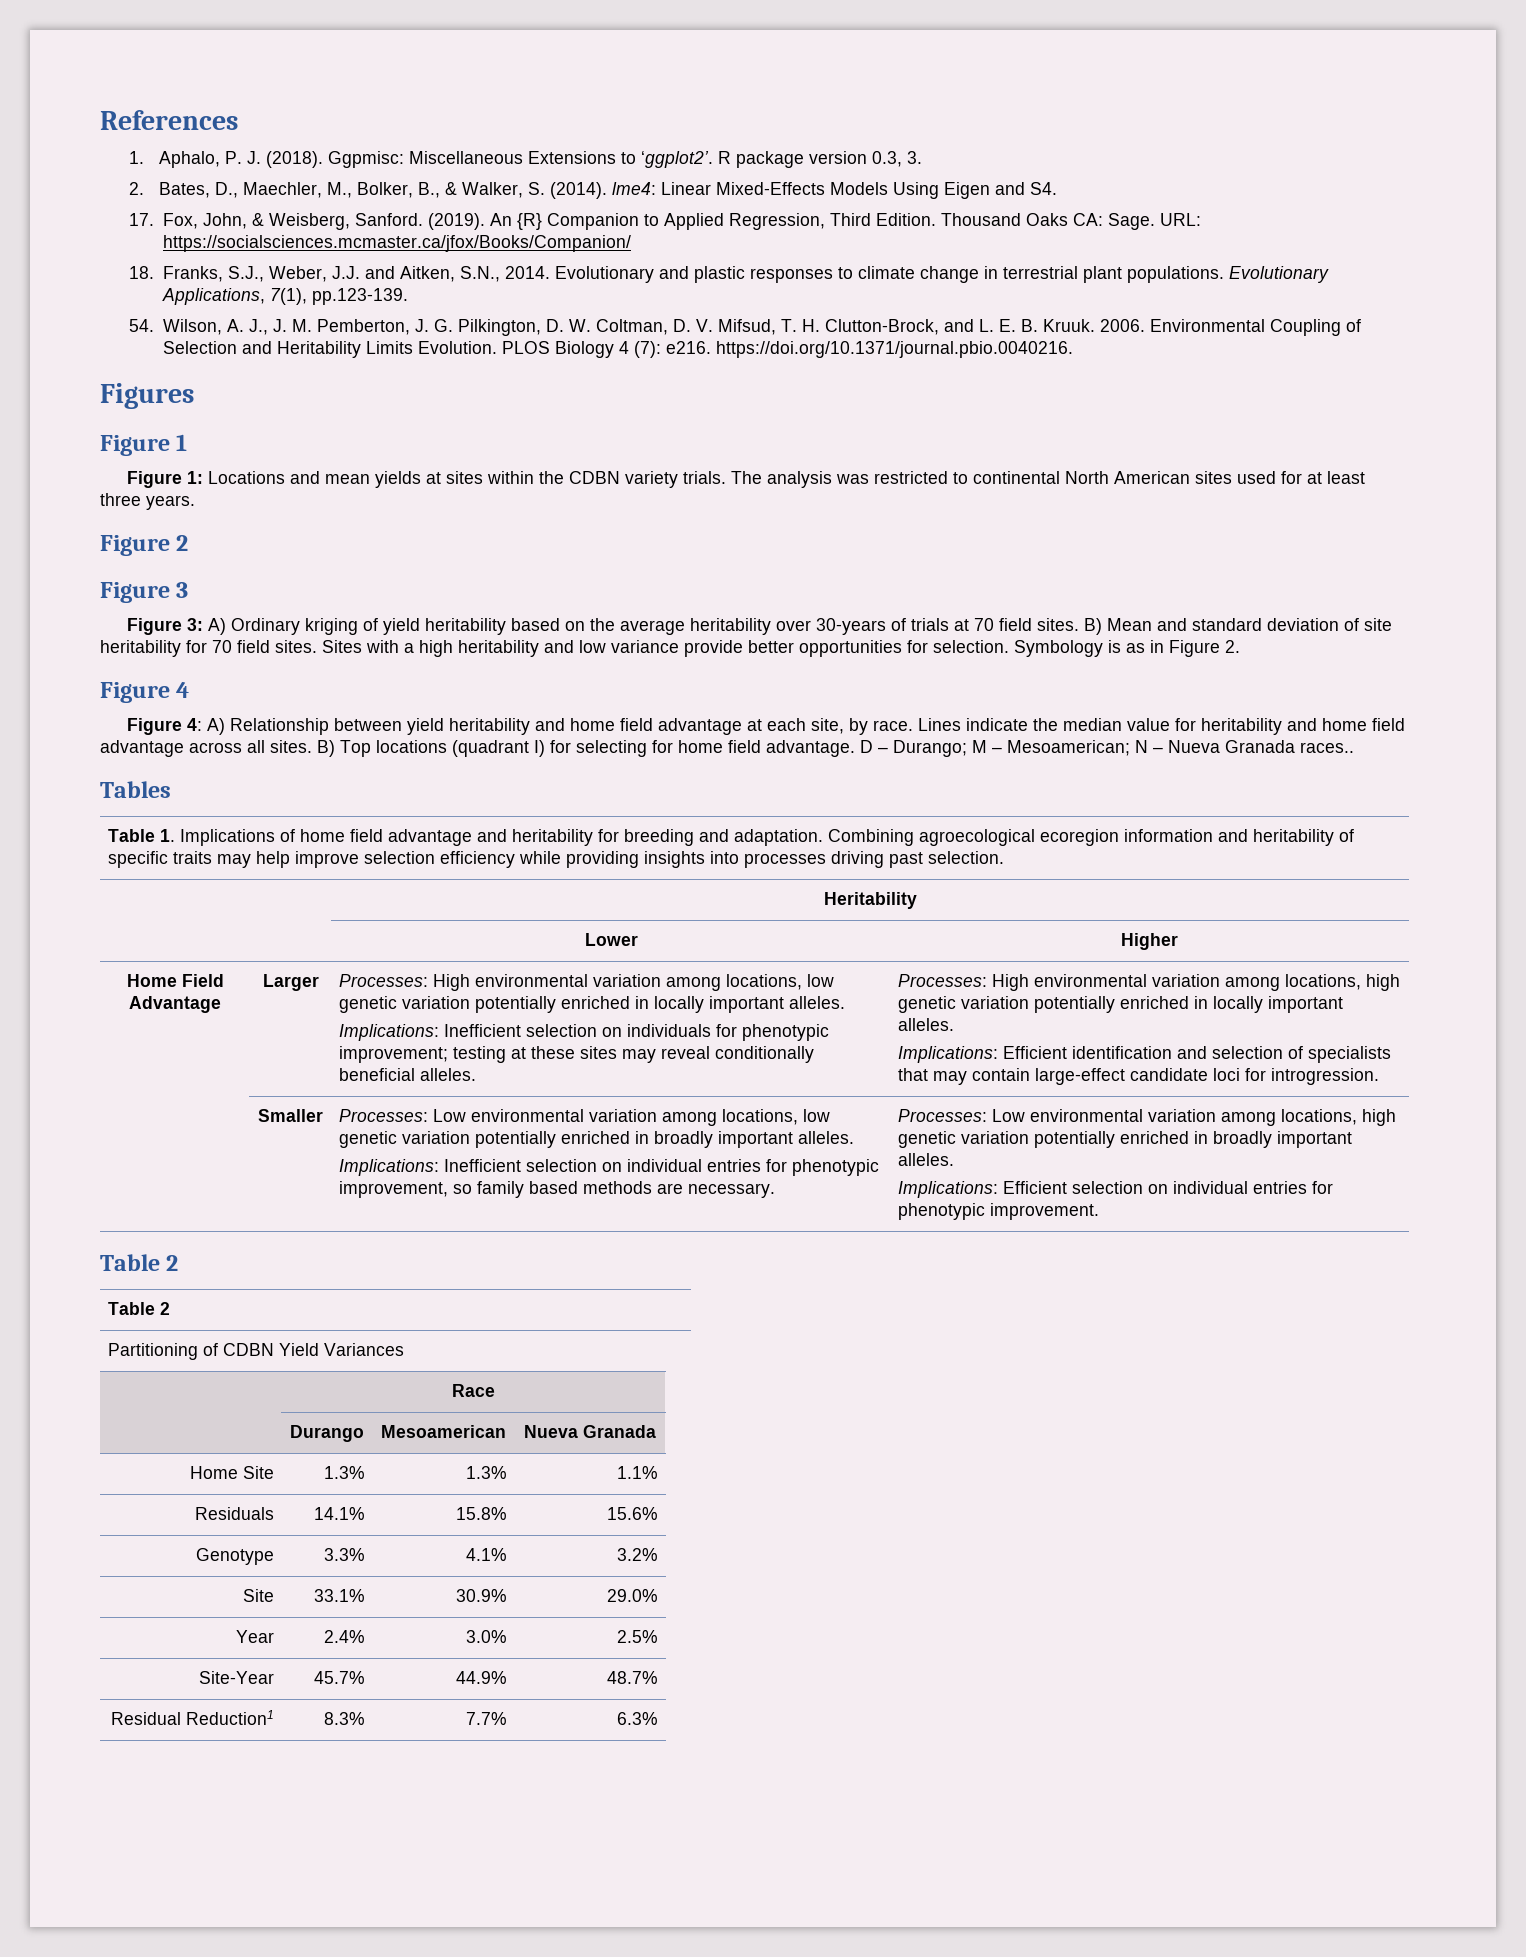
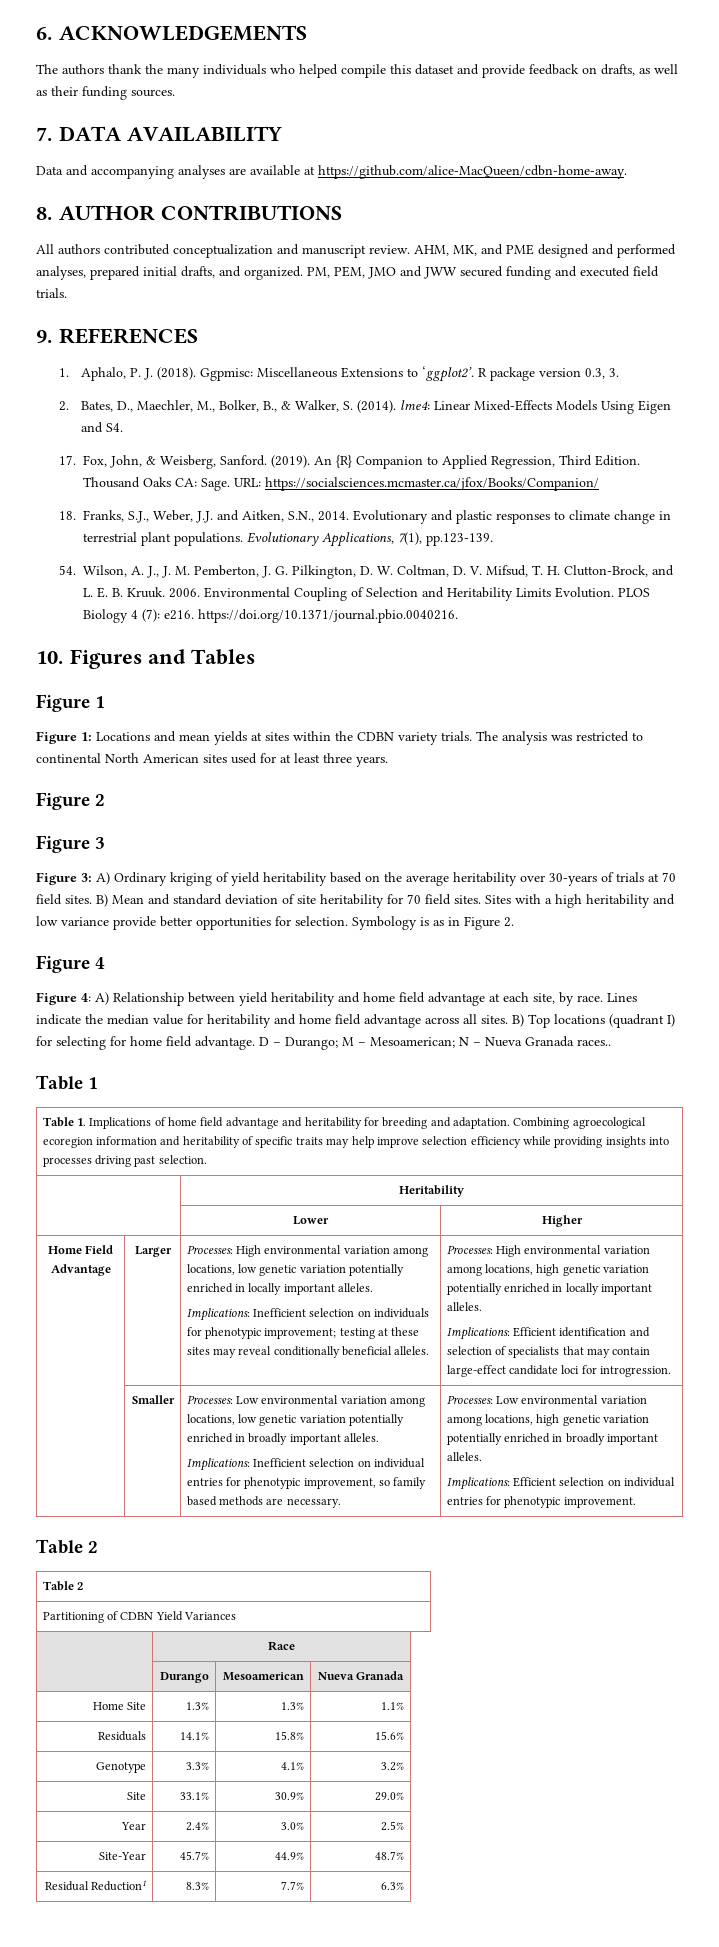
[100,110,238,130] References -> [36,25,307,41] [36,64,678,78] [36,86,175,100] [36,126,282,142] [36,165,627,179] [36,205,342,221] [36,244,676,258] [36,266,659,280] [36,288,67,298] [36,328,198,344] 6. ACKNOWLEDGEMENTS // The authors thank the many individuals who helped compile this dataset and provide feedback on drafts, as well as their funding sources. // 7. DATA AVAILABILITY // Data and accompanying analyses are available at https://github.com/alice-MacQueen/cdbn-home-away. // 8. AUTHOR CONTRIBUTIONS // All authors contributed conceptualization and manuscript review. AHM, MK, and PME designed and performed analyses, prepared initial drafts, and organized. PM, PEM, JMO and JWW secured funding and executed field trials. // 9. REFERENCES
(1074, 349) none -> [36,651,63,664] 10.
(194, 396) none -> [148,649,255,665] and Tables
[100,781,171,798] Tables -> [36,1075,99,1090] Table 1

